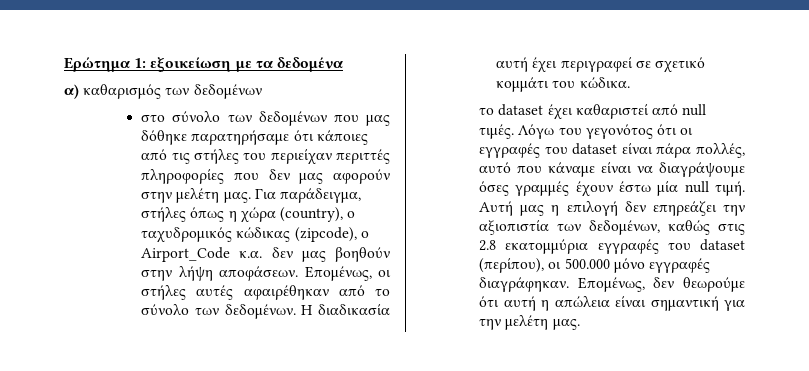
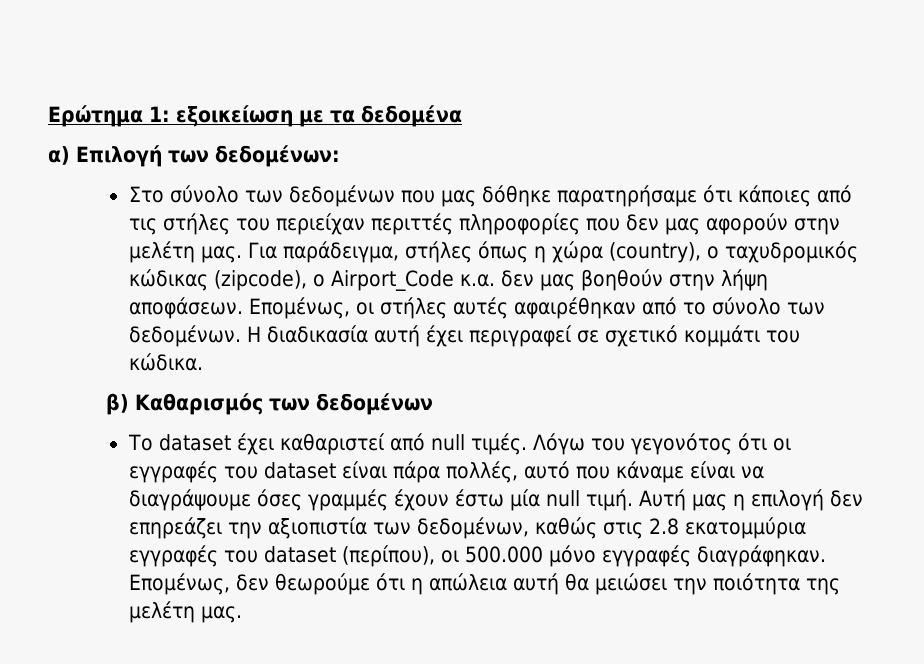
[83,84,262,99] [141,115,166,122] καθαρισμός των δεδομένων // στο -> [76,145,340,167] [128,186,164,203] Επιλογή των δεδομένων: // Στο
[479,108,495,115] το -> [105,393,433,415] [127,434,153,451] β) Καθαρισμός των δεδομένων // Το
[503,296,536,311] αυτή -> (405, 582) none
[615,296,745,311] [479,319,502,330] είναι σημαντική για την -> [512,573,840,595] αυτή θα μειώσει την ποιότητα της

